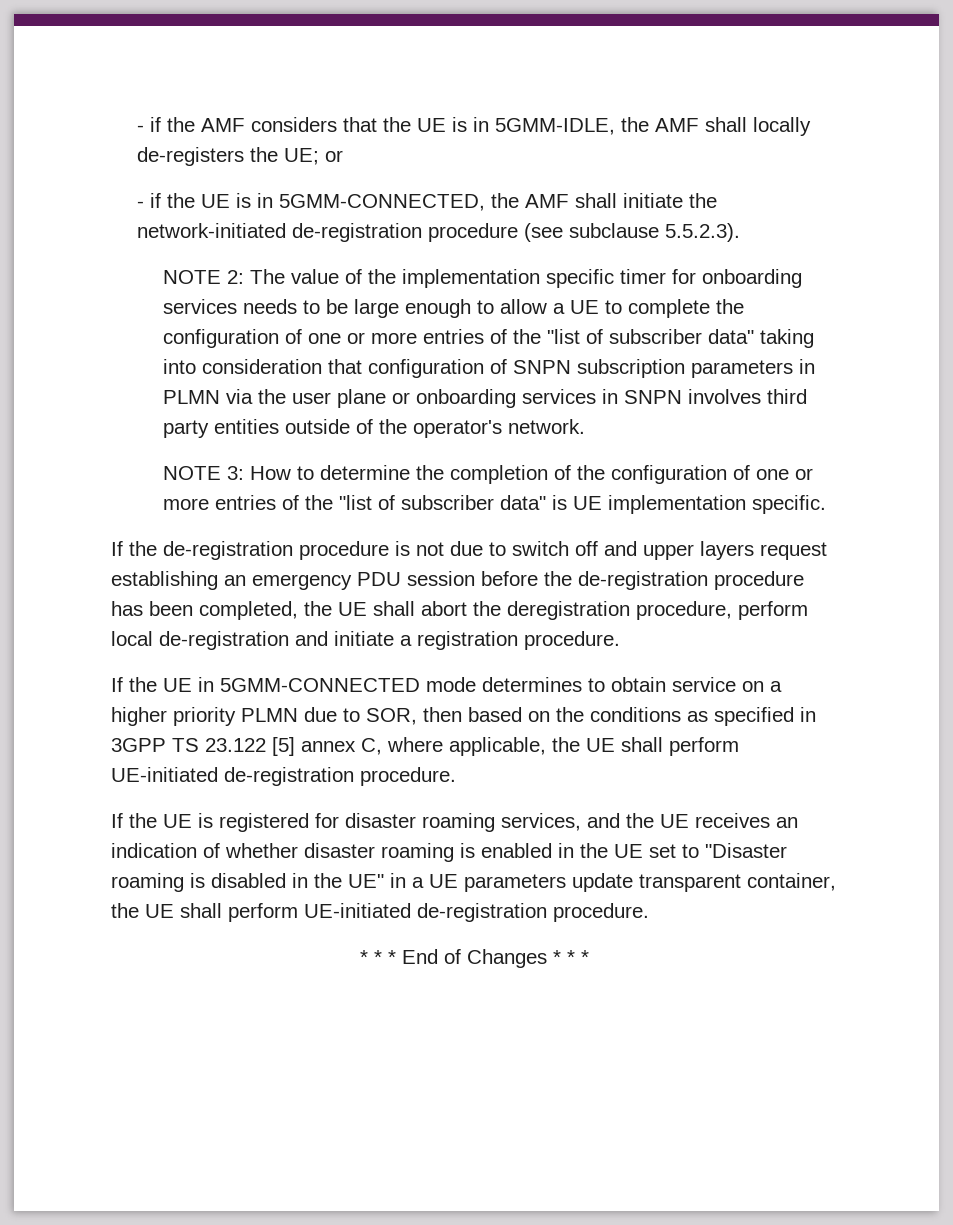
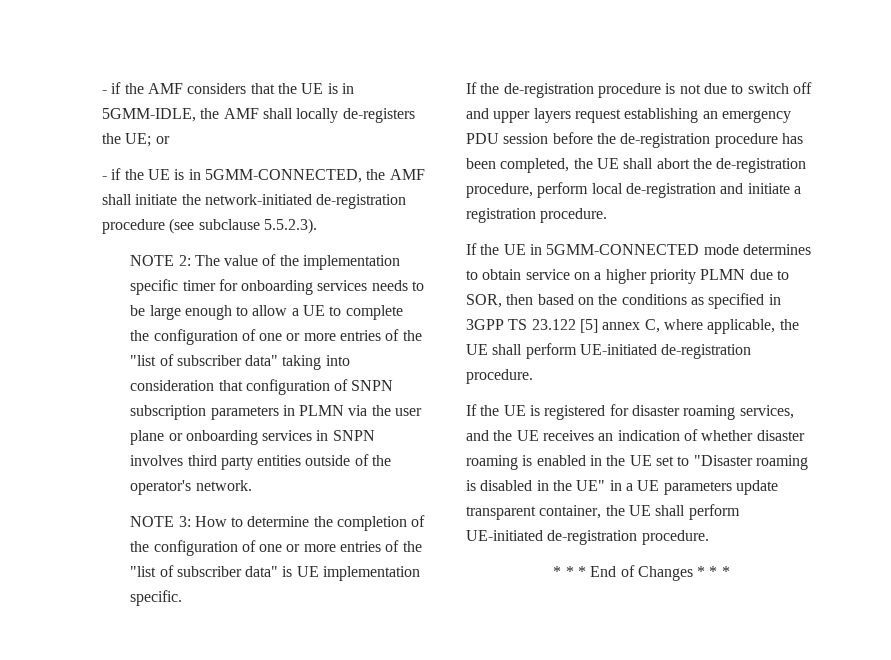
[507,601,630,620] deregistration -> [716,158,807,173] de-registration

